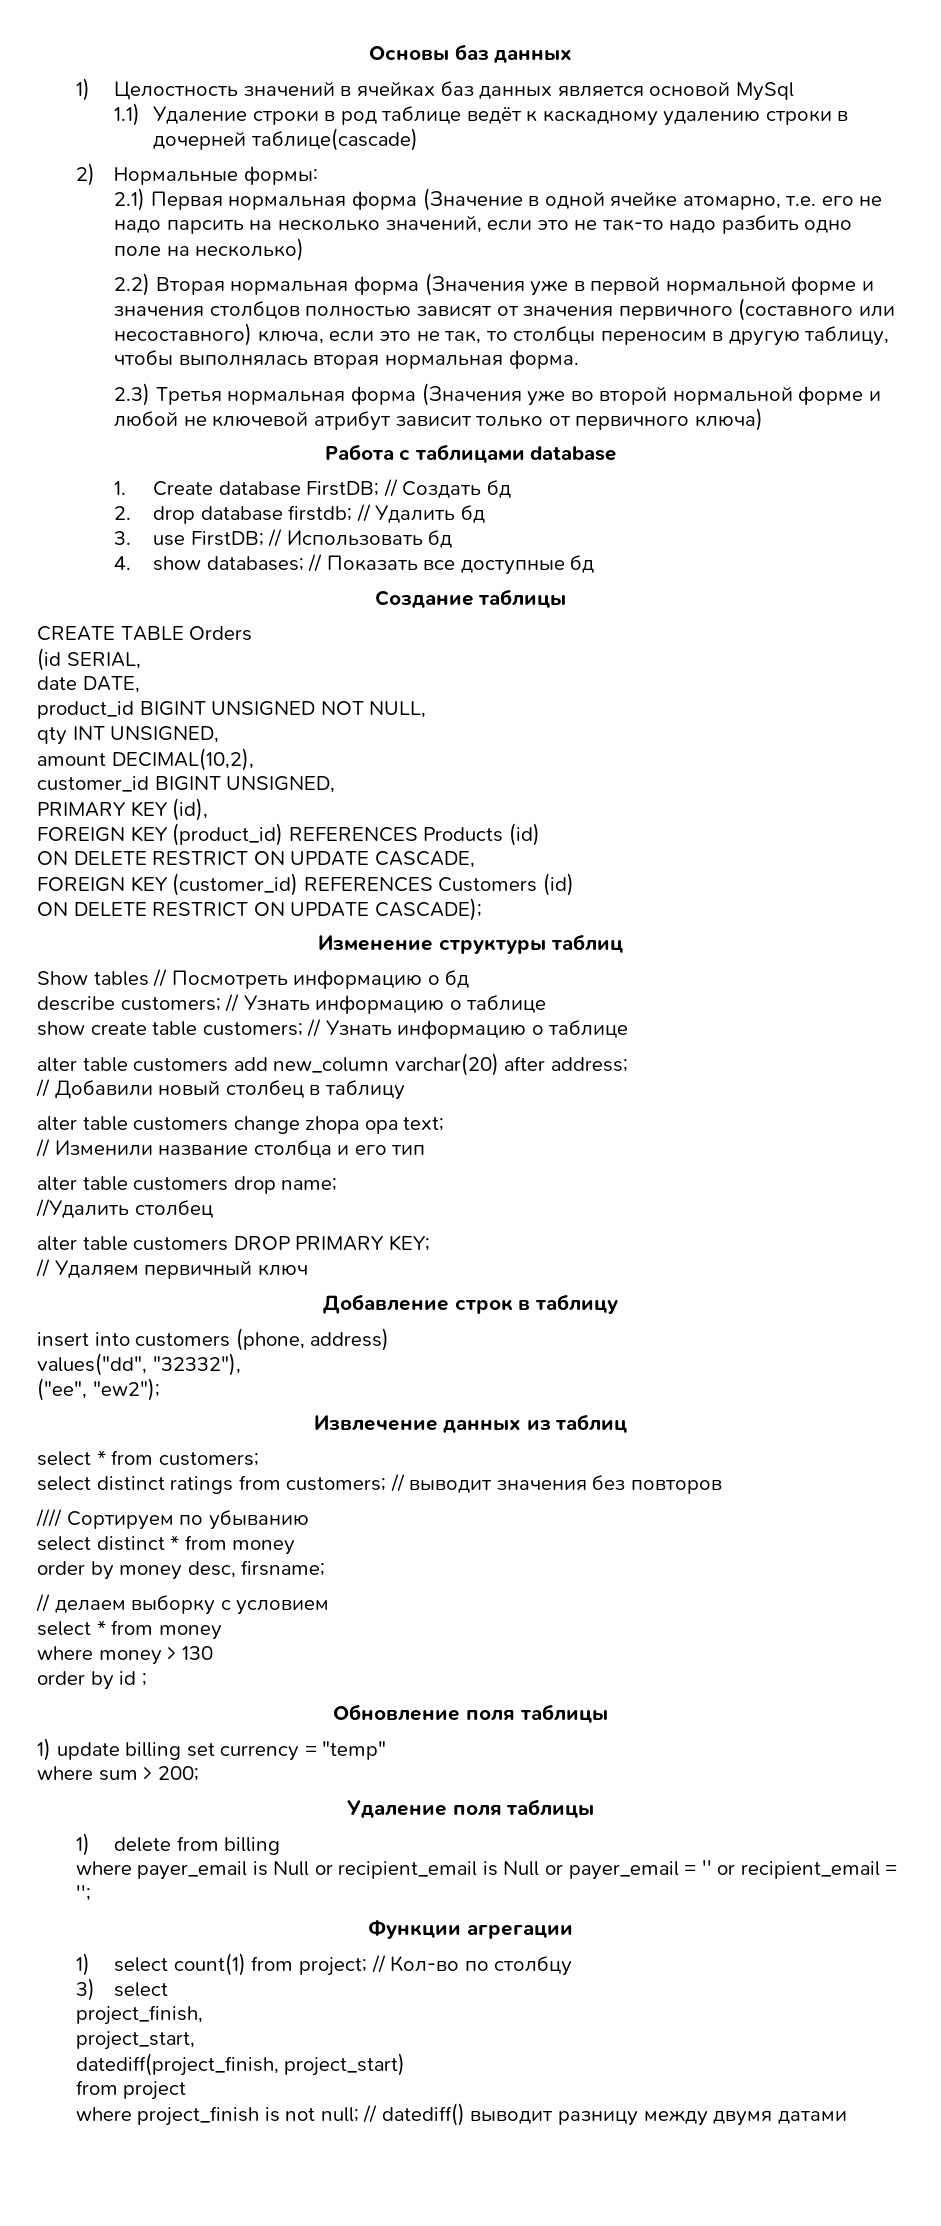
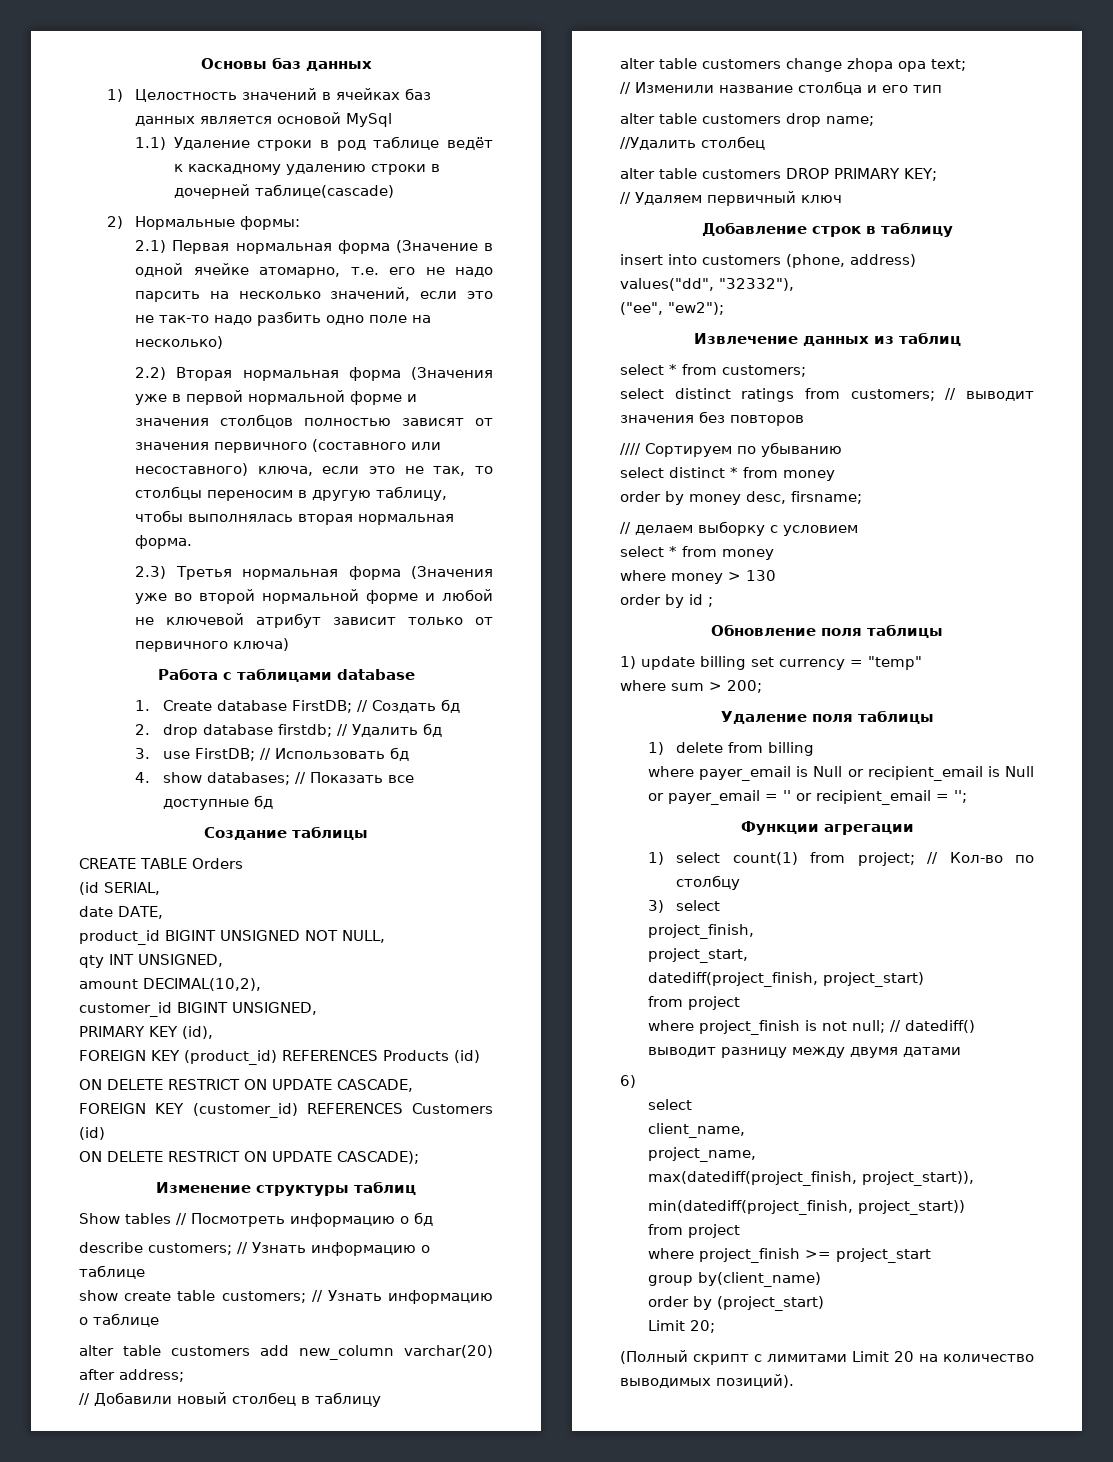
(847, 2117) none -> [620,1075,636,1088] [648,1099,693,1110] [648,1123,746,1138] [648,1147,757,1162] [648,1171,975,1186] [648,1200,966,1215] [648,1224,741,1238] [648,1248,932,1263] [648,1272,822,1287] [648,1296,825,1311] [648,1320,716,1333] [620,1350,1034,1365] [620,1374,794,1388] // 6) // select // client_name, // project_name, // max(datediff(project_finish, project_start)), // min(datediff(project_finish, project_start)) // from project // where project_finish >= project_start // group by(client_name) // order by (project_start) // Limit 20; // (Полный скрипт с лимитами Limit 20 на количество выводимых позиций).

